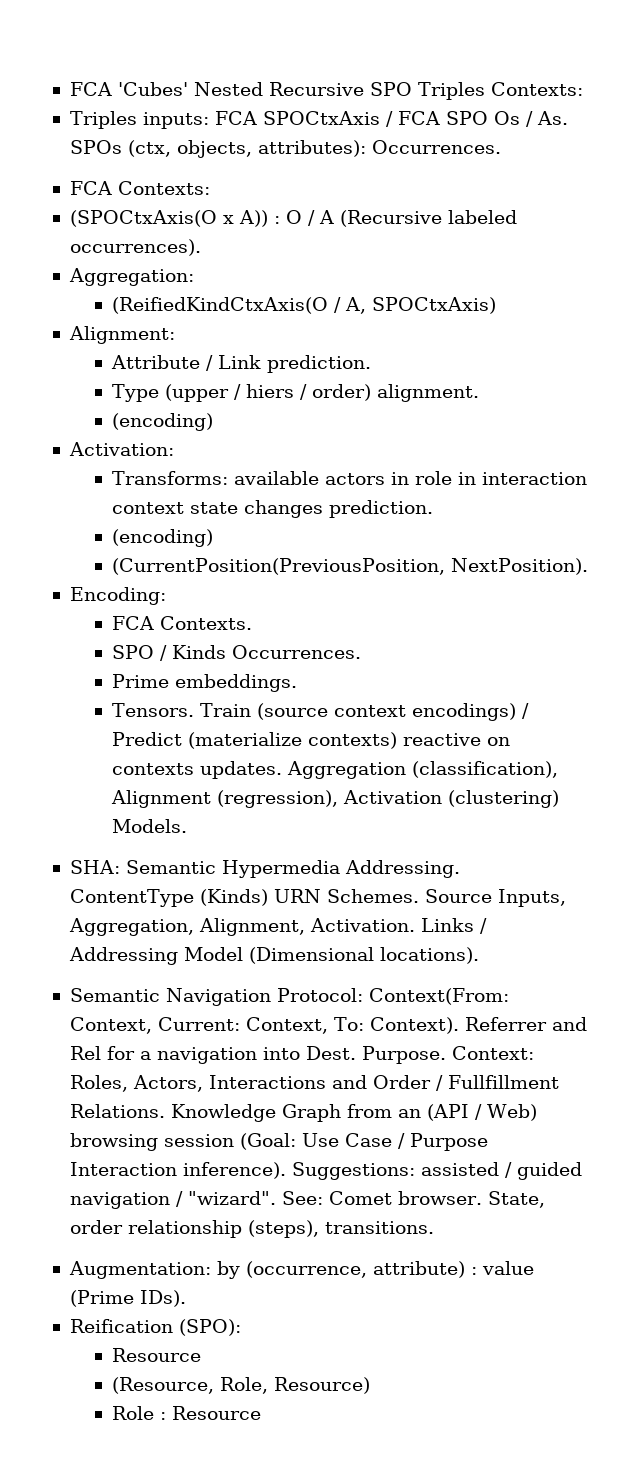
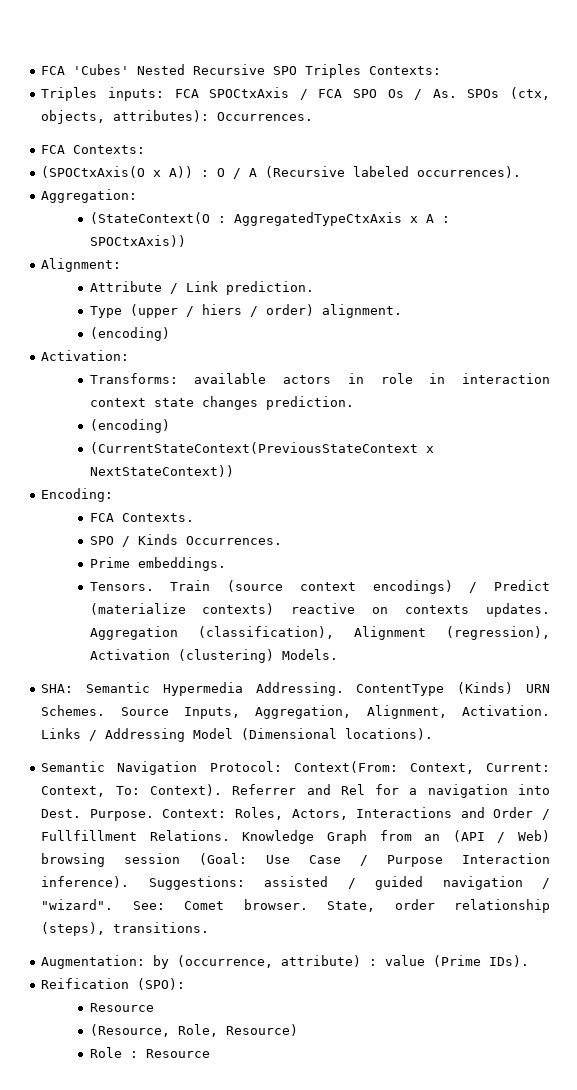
[111,297,496,314] (ReifiedKindCtxAxis(O / A, SPOCtxAxis) -> [89,212,450,226] [89,235,186,247] (StateContext(O : AggregatedTypeCtxAxis x A : SPOCtxAxis))
[111,558,588,575] (CurrentPosition(PreviousPosition, NextPosition). -> [89,442,434,454] [89,465,234,477] (CurrentStateContext(PreviousStateContext x NextStateContext))

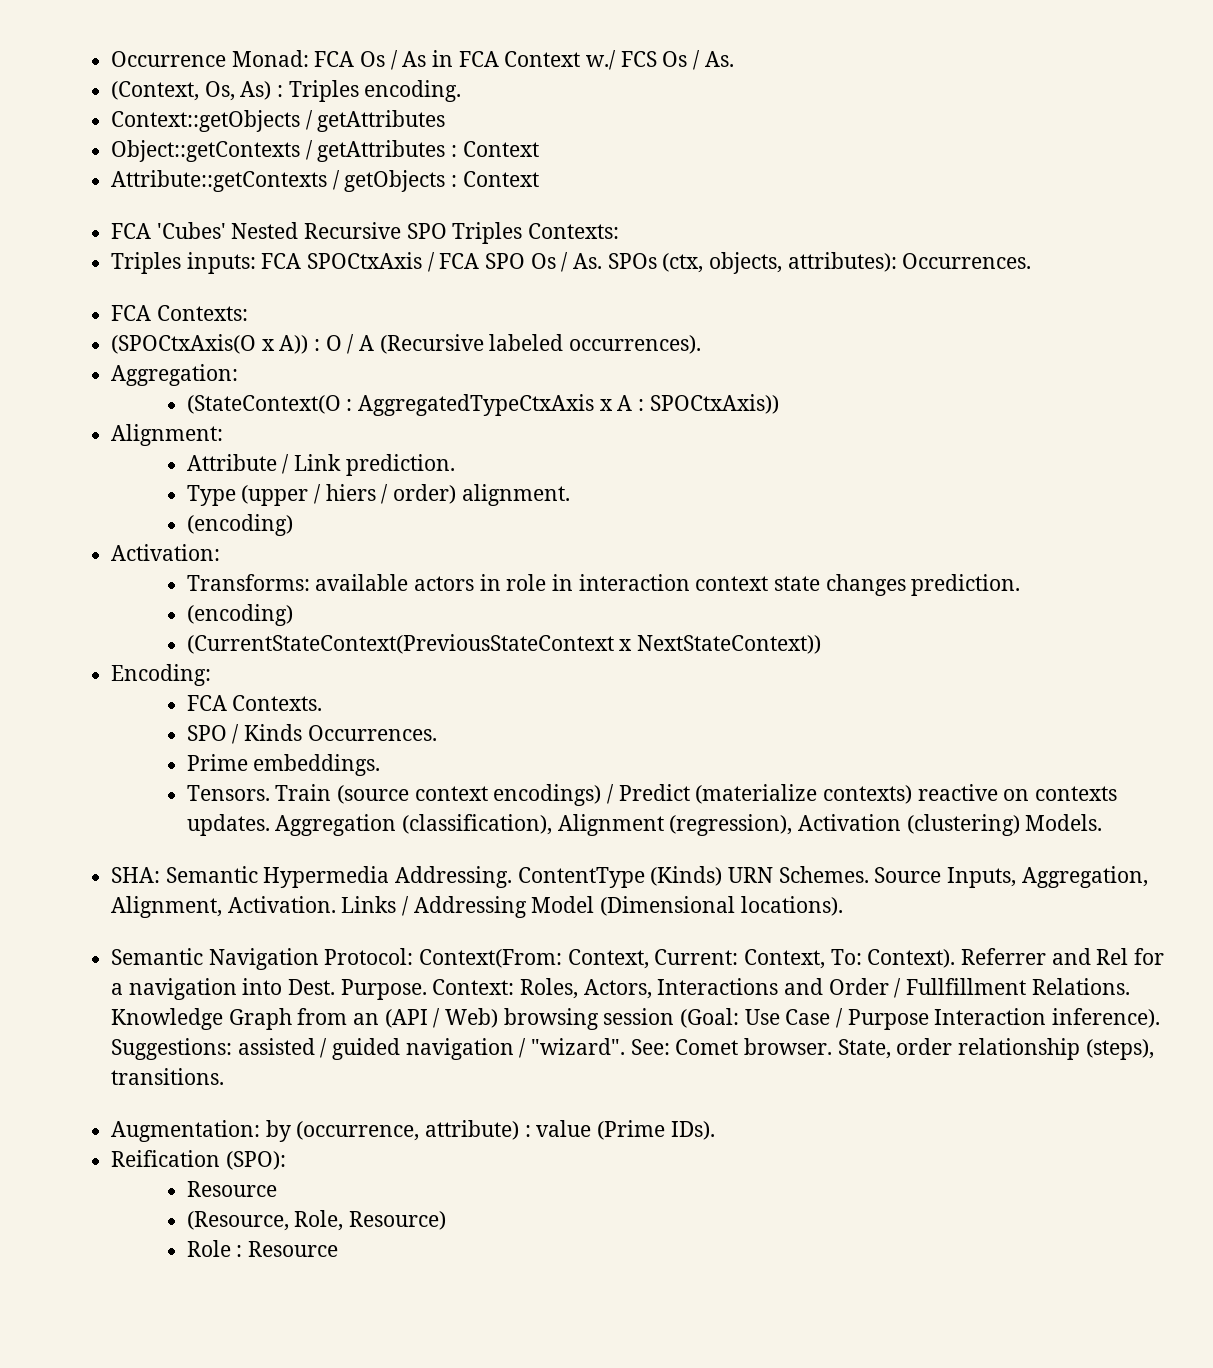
(41, 70) none -> [111,50,734,70] [111,80,462,102] [111,110,446,132] [111,140,539,162] [111,170,539,192] Occurrence Monad: FCA Os / As in FCA Context w./ FCS Os / As. // (Context, Os, As) : Triples encoding. // Context::getObjects / getAttributes // Object::getContexts / getAttributes : Context // Attribute::getContexts / getObjects : Context //

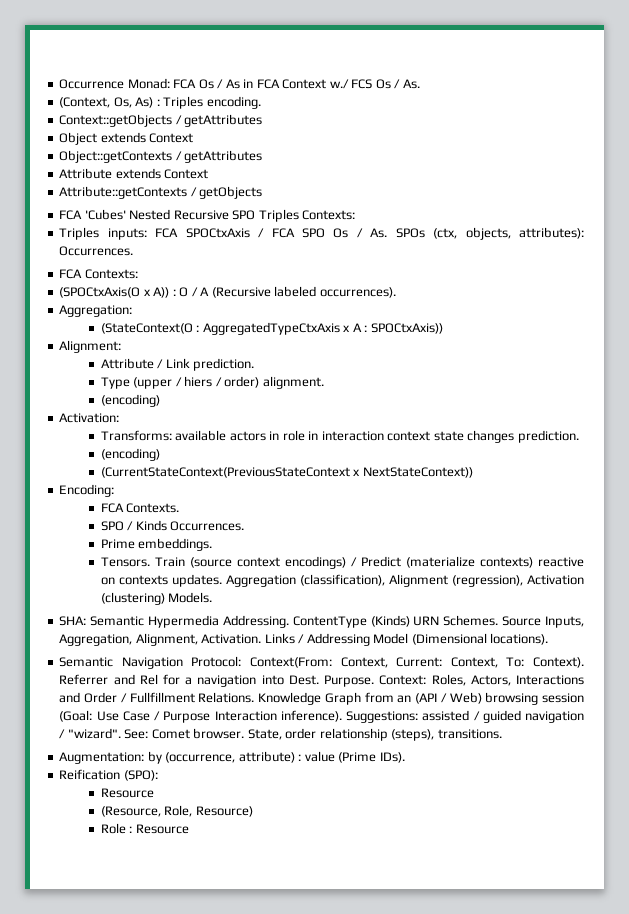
(446, 121) none -> [59,132,194,145] // Object extends Context
[451,145,458,157] : -> [59,168,161,179] // Attribute extends
[451,171,539,187] : Context -> (263, 192) none

